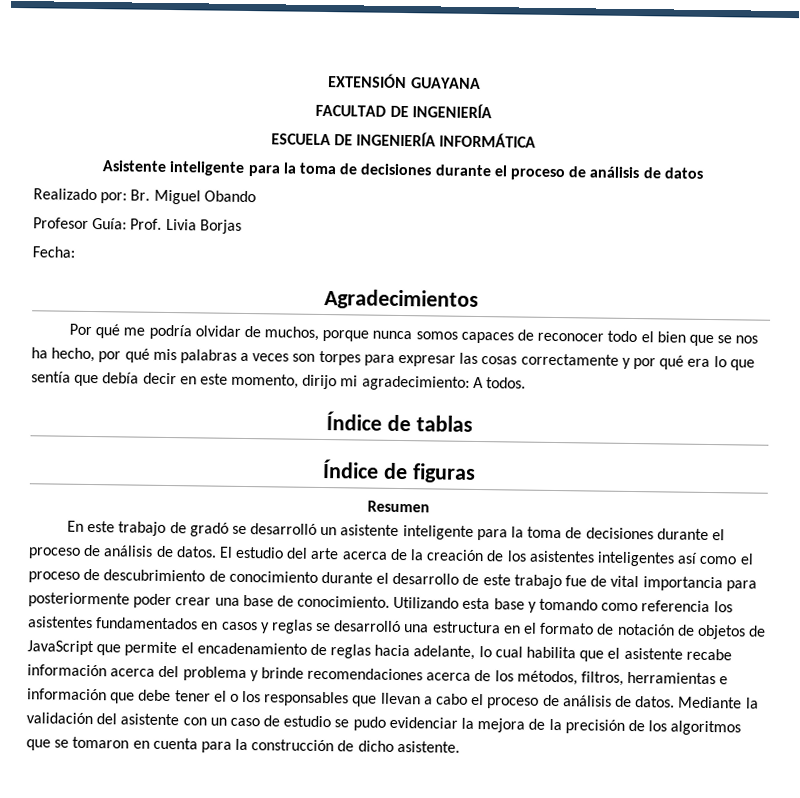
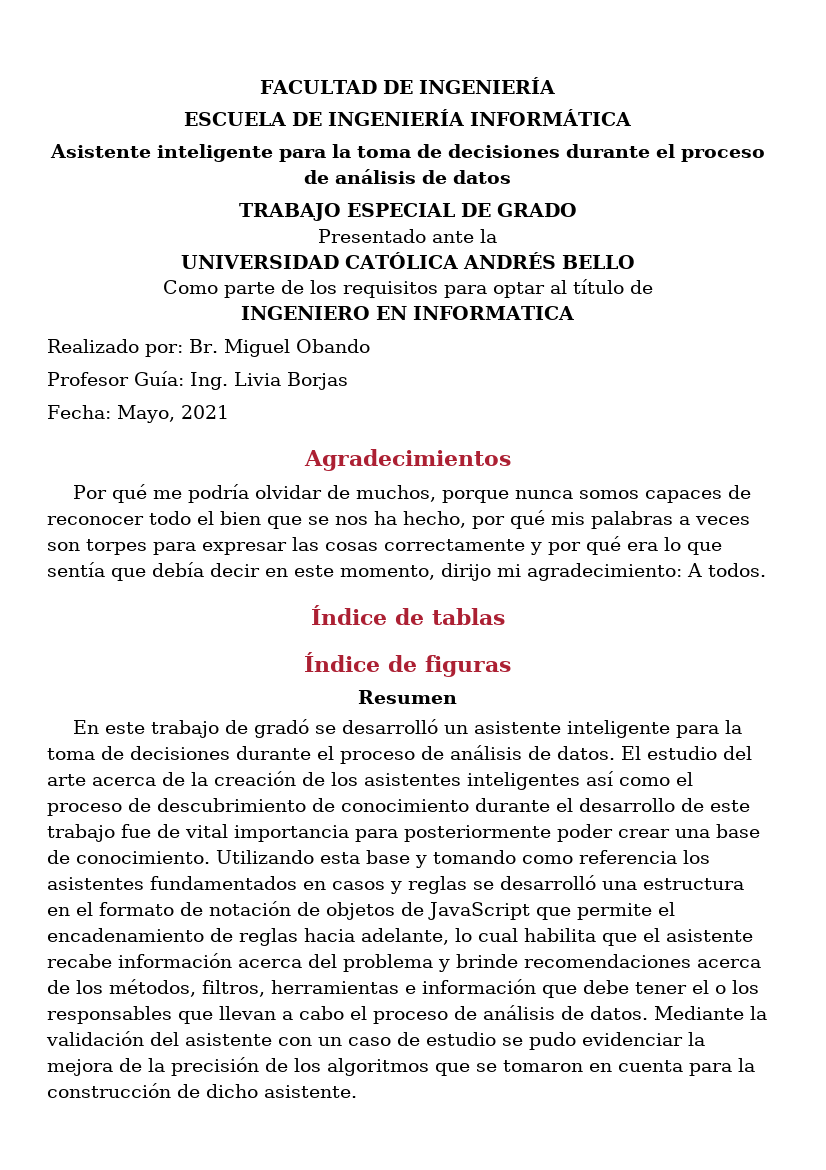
[328,73,481,90] EXTENSIÓN GUAYANA // -> (259, 87) none
(704, 173) none -> [238,203,577,221] [318,229,497,243] [180,252,635,269] [162,279,653,298] [241,306,575,320] // TRABAJO ESPECIAL DE GRADO // Presentado ante la // UNIVERSIDAD CATÓLICA ANDRÉS BELLO // Como parte de los requisitos para optar al título de // INGENIERO EN INFORMATICA
[130,218,163,230] Prof. -> [190,372,228,390] Ing.
(75, 252) none -> [116,405,229,423] Mayo, 2021

